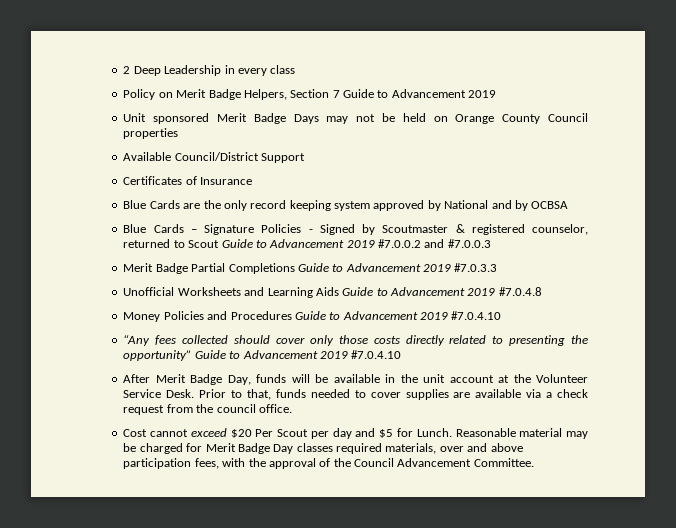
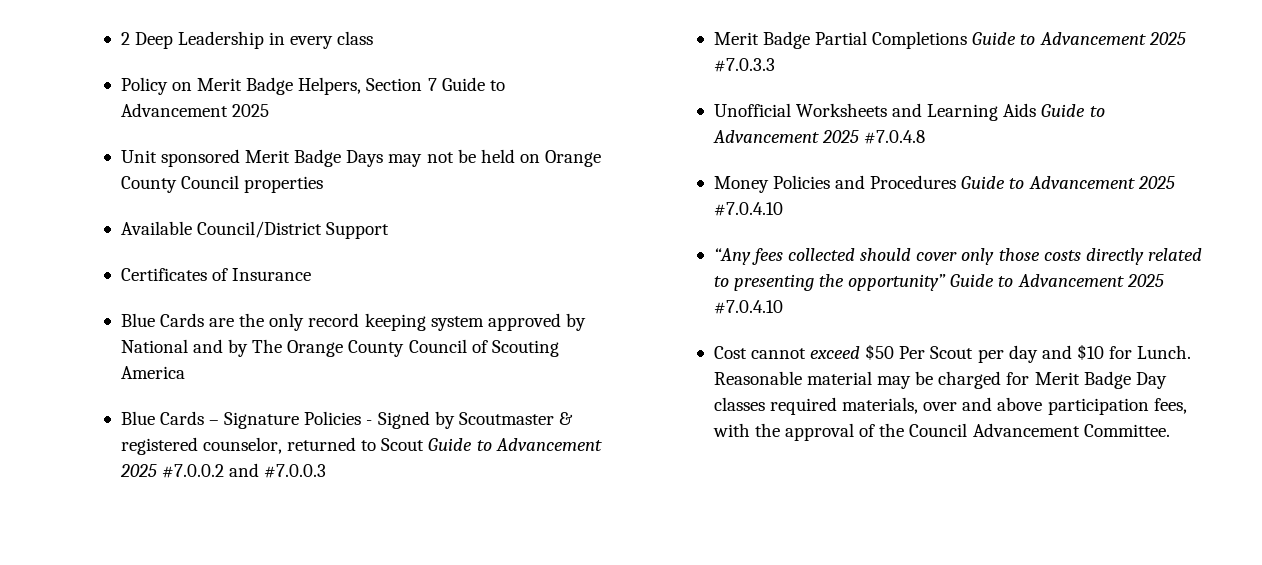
[468,90,497,98] 2019 -> [231,104,269,117] 2025
[531,201,569,209] OCBSA -> [252,339,559,357] [120,366,185,379] The Orange County Council of Scouting America
[346,240,375,248] 2019 -> [119,464,157,477] 2025
[423,264,452,272] 2019 -> [1148,32,1186,45] 2025
[467,288,496,296] 2019 -> [821,130,859,143] 2025
[420,312,449,320] 2019 -> [1137,176,1175,189] 2025
[319,350,402,359] [123,374,588,385] [123,389,588,400] [123,404,292,415] 2019 #7.0.4.10 // After Merit Badge Day, funds will be available in the unit account at the Volunteer Service Desk. Prior to that, funds needed to cover supplies are available via a check request from the council office. -> [1126,274,1164,287] [713,300,783,314] 2025 #7.0.4.10
[230,429,252,438] $20 -> [865,344,895,360] $50
[379,429,394,438] $5 -> [1076,344,1104,360] $10

